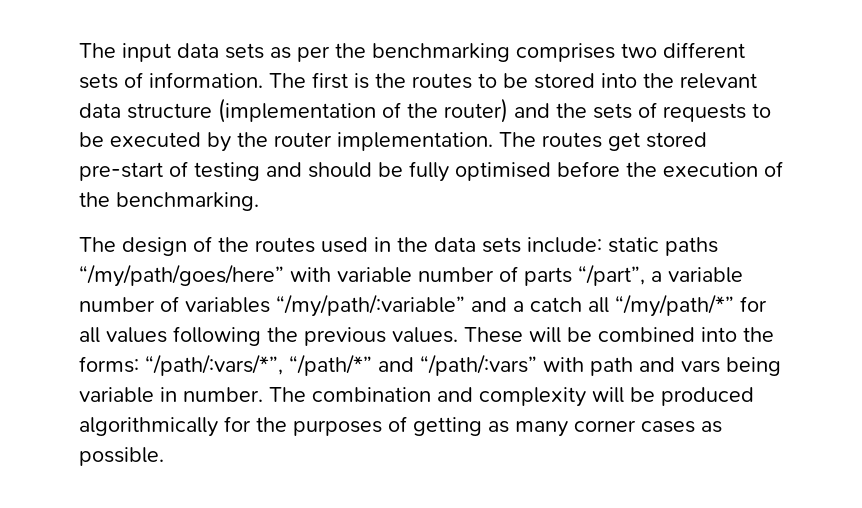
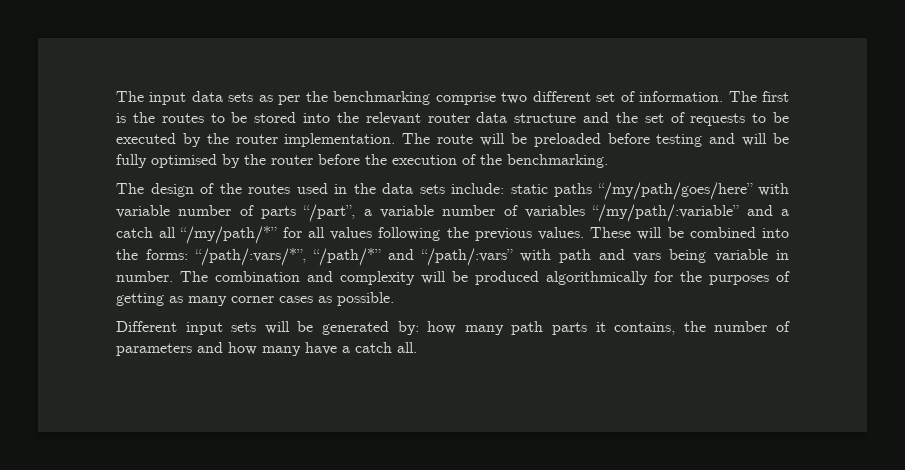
[516,43,615,62] comprises -> [435,92,496,105] comprise
[79,73,118,89] sets -> [596,92,616,102] set
(757, 81) none -> [427,113,470,123] router
[218,98,508,123] (implementation of the router) -> (577, 118) none
[593,103,632,119] sets -> [644,113,664,123] set
[542,132,707,151] [79,161,188,181] routes get stored pre-start of -> [437,133,650,147] route will be preloaded before
[308,162,372,178] should -> [742,133,768,146] will
(551, 171) none -> [222,154,313,168] by the router
(164, 456) none -> [116,321,791,335] [116,342,417,356] // Different input sets will be generated by: how many path parts it contains, the number of parameters and how many have a catch all.

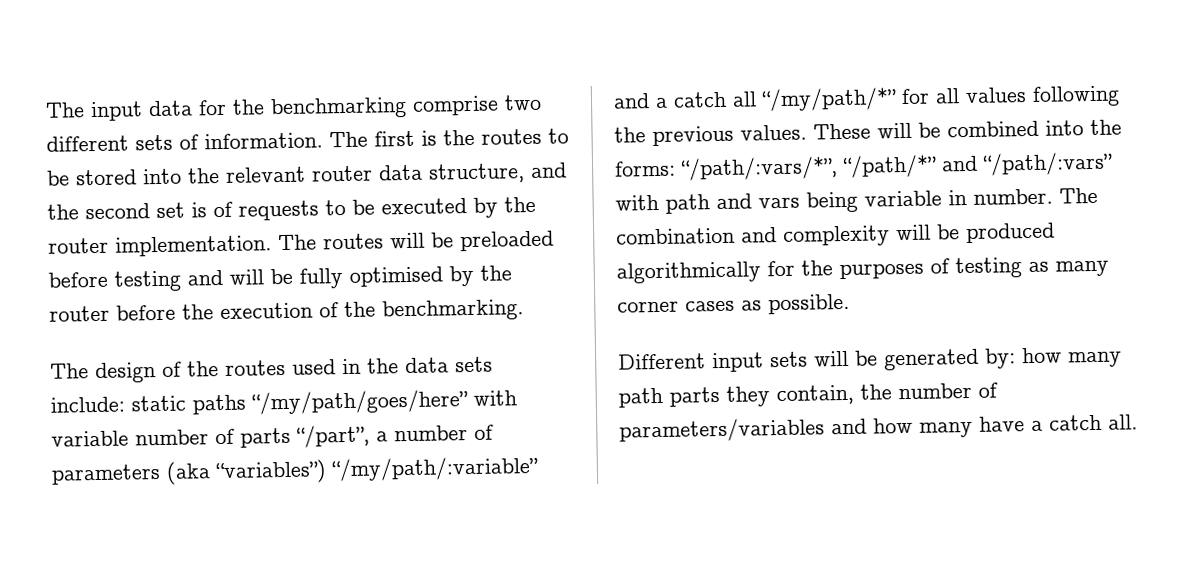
[228,92,301,105] sets as per -> [198,99,227,116] for
[596,92,616,102] set -> [135,134,173,151] sets
[514,113,577,123] structure -> [428,163,525,184] structure,
[644,113,664,123] set -> [85,202,207,220] second set is
[437,134,474,144] route -> [323,233,384,250] routes
[380,205,585,218] variable number of variables -> [394,424,494,442] [51,459,327,485] number of parameters (aka “variables”)
[116,293,164,306] getting -> [955,257,1022,279] testing
[595,322,676,335] it contains, -> [726,384,854,407] they contain,
[116,343,192,356] parameters -> [619,417,825,443] parameters/variables

